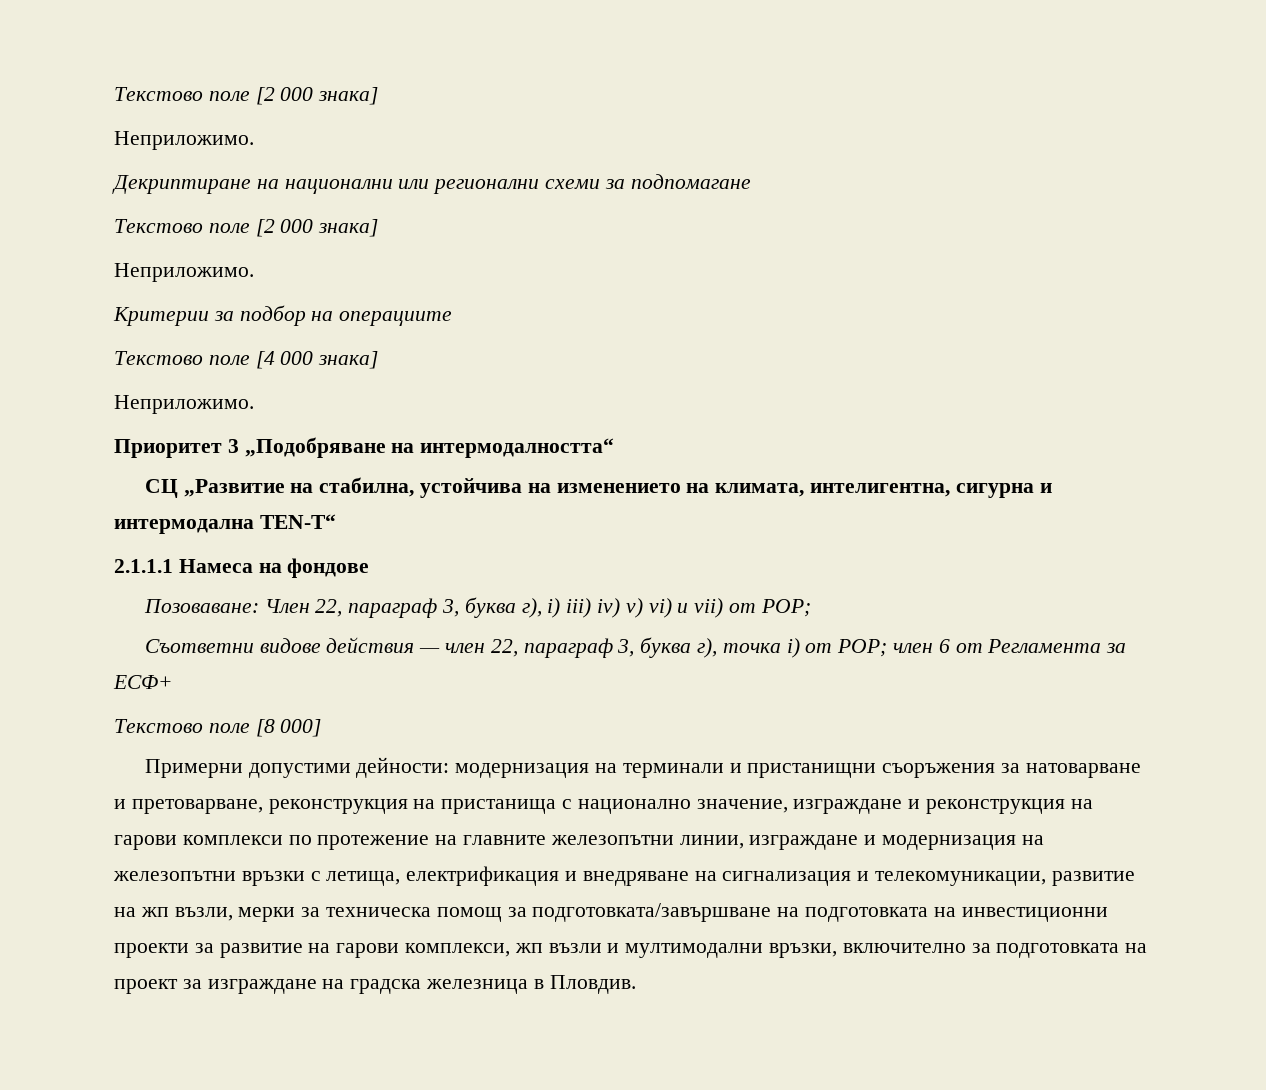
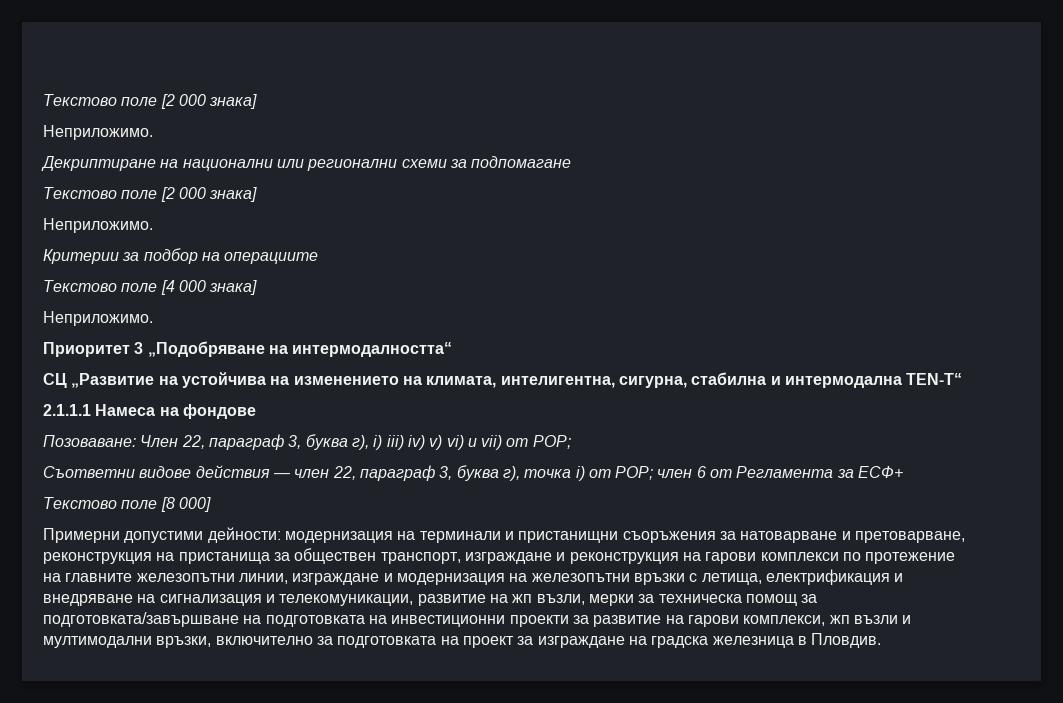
[319,477,415,497] стабилна, -> (178, 380) none
[955,483,1034,498] сигурна -> [618,372,767,388] сигурна, стабилна
[562,799,788,814] с национално значение, -> [273,548,461,564] за обществен транспорт,

